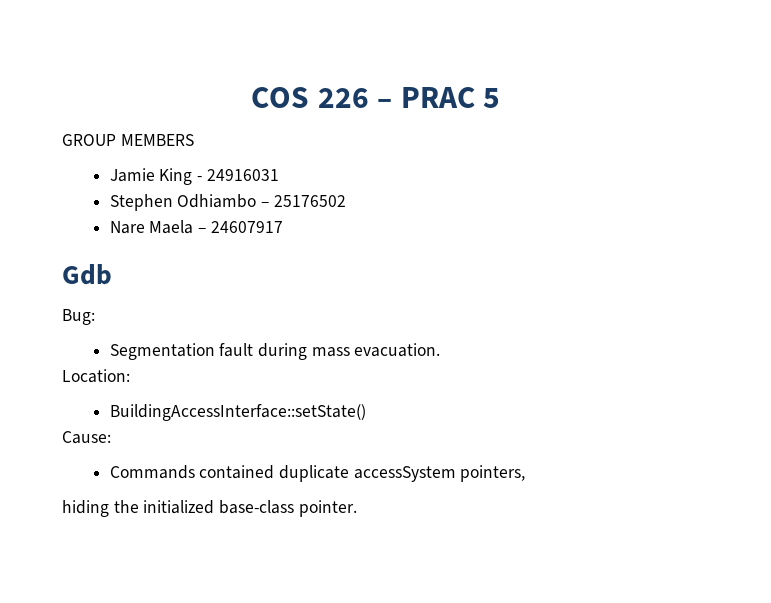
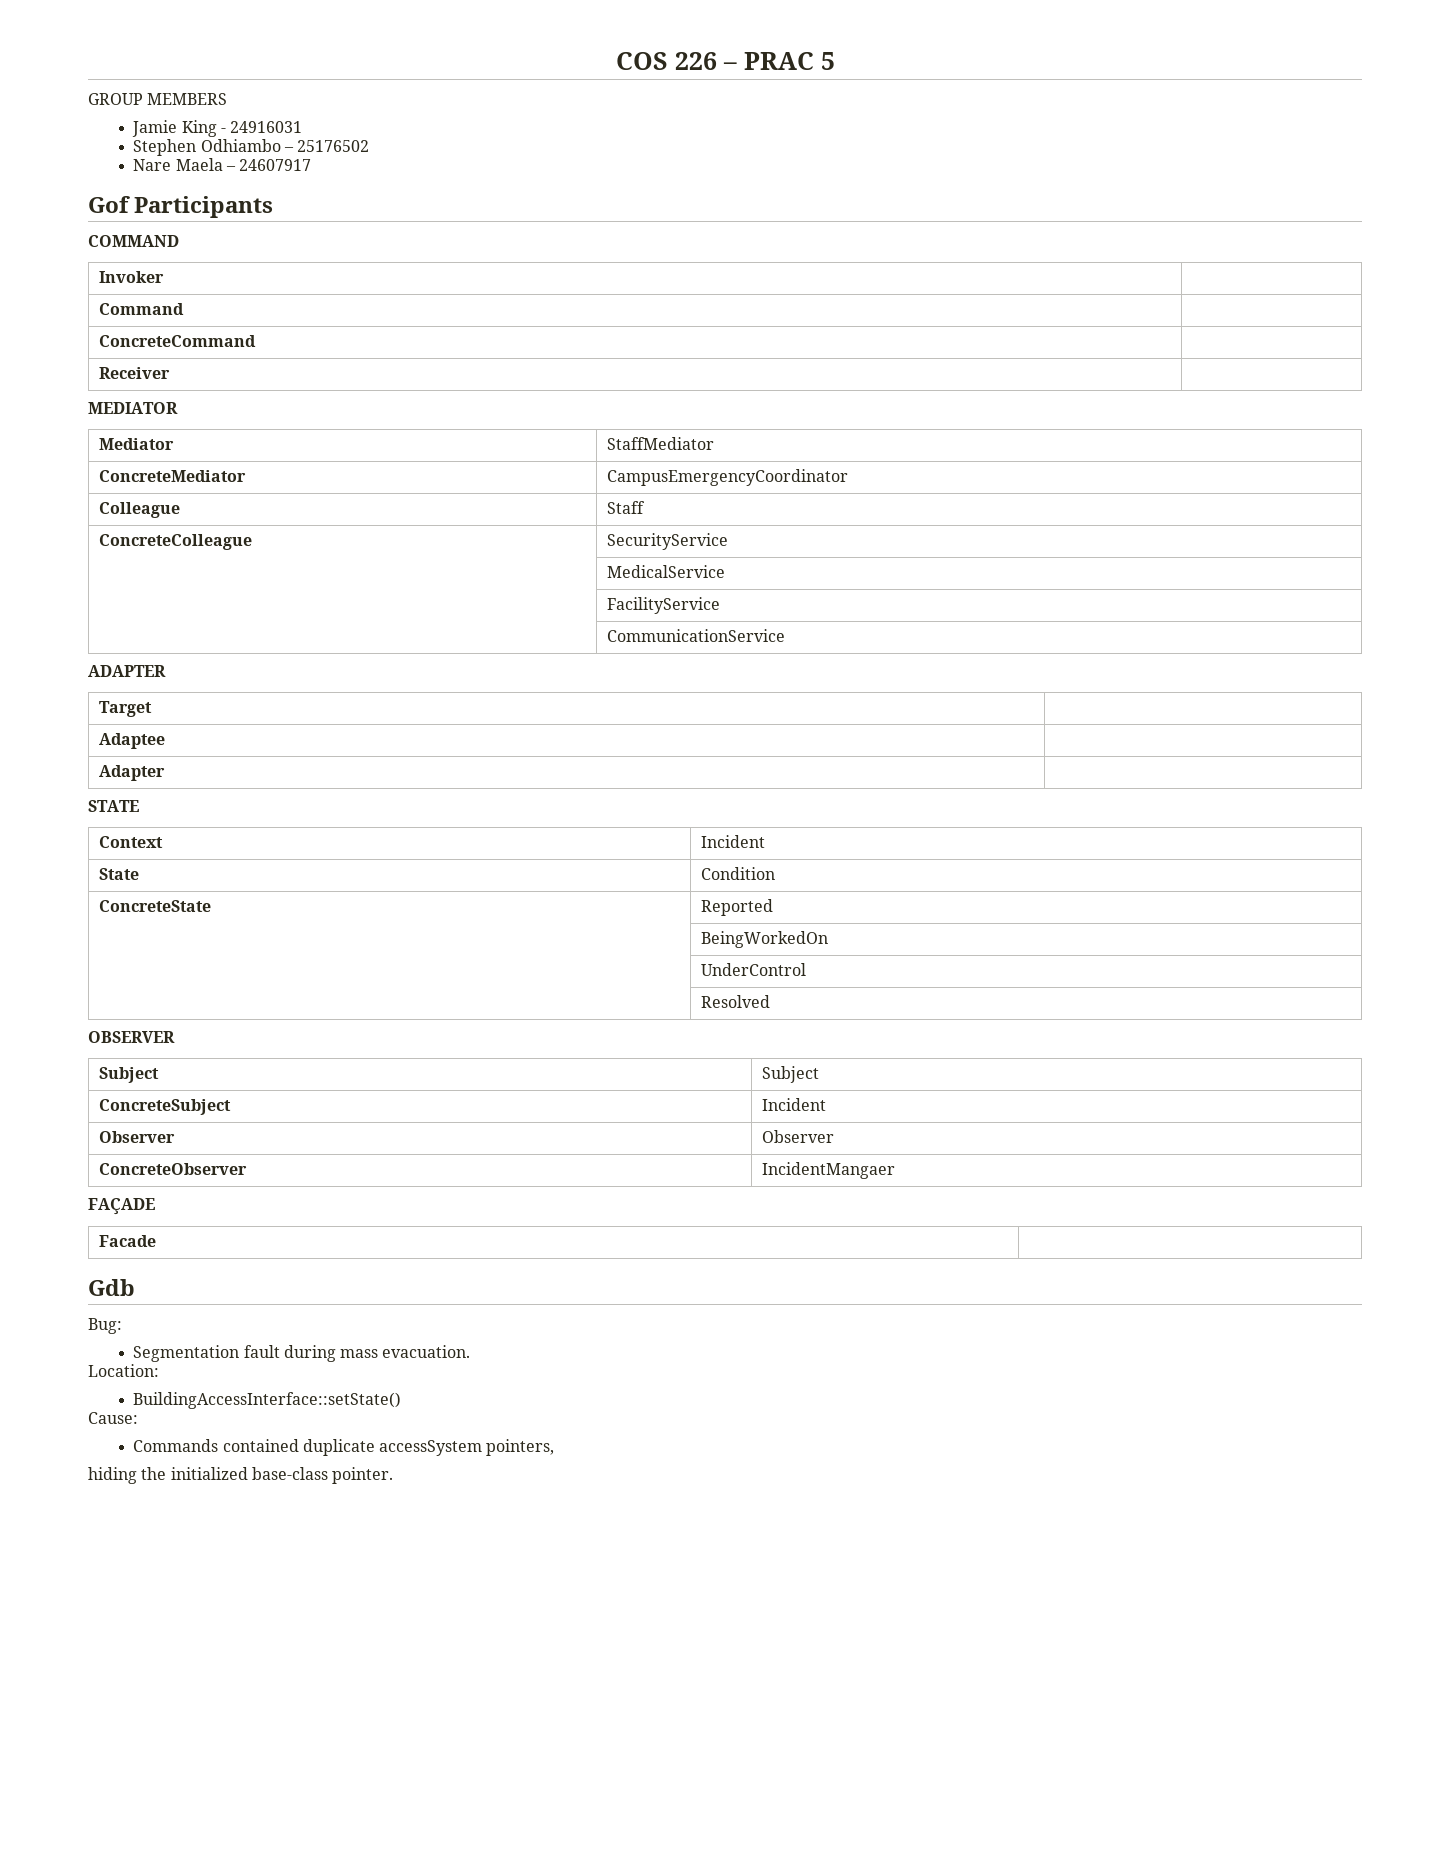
(283, 227) none -> [88,196,274,218] [88,235,179,247] [98,271,164,283] [98,303,184,315] [98,335,256,347] [98,367,170,379] [88,402,178,414] [98,438,174,450] [606,437,714,450] [98,470,246,482] [606,469,848,486] [98,502,180,518] [606,501,645,514] [98,534,252,550] [606,533,728,550] [606,565,725,578] [606,597,720,614] [606,629,785,642] [88,665,166,677] [98,701,152,717] [98,733,165,749] [98,765,165,781] [88,800,139,812] [98,836,163,848] [700,835,765,848] [98,868,139,880] [700,867,775,880] [98,900,211,912] [700,899,773,916] [700,931,828,948] [700,963,806,976] [700,995,770,1008] [88,1031,175,1043] [98,1067,159,1083] [761,1066,819,1083] [98,1099,231,1115] [761,1098,826,1111] [98,1131,175,1143] [761,1130,834,1143] [98,1163,247,1175] [761,1162,895,1179] [88,1198,155,1215] [98,1235,156,1247] // Gof Participants // COMMAND // Invoker | // Command | // ConcreteCommand | // Receiver | // MEDIATOR // Mediator | StaffMediator // ConcreteMediator | CampusEmergencyCoordinator // Colleague | Staff // ConcreteColleague | SecurityService // | MedicalService // | FacilityService // | CommunicationService // ADAPTER // Target | // Adaptee | // Adapter | // STATE // Context | Incident // State | Condition // ConcreteState | Reported // | BeingWorkedOn // | UnderControl // | Resolved // OBSERVER // Subject | Subject // ConcreteSubject | Incident // Observer | Observer // ConcreteObserver | IncidentMangaer // FAÇADE // Facade |

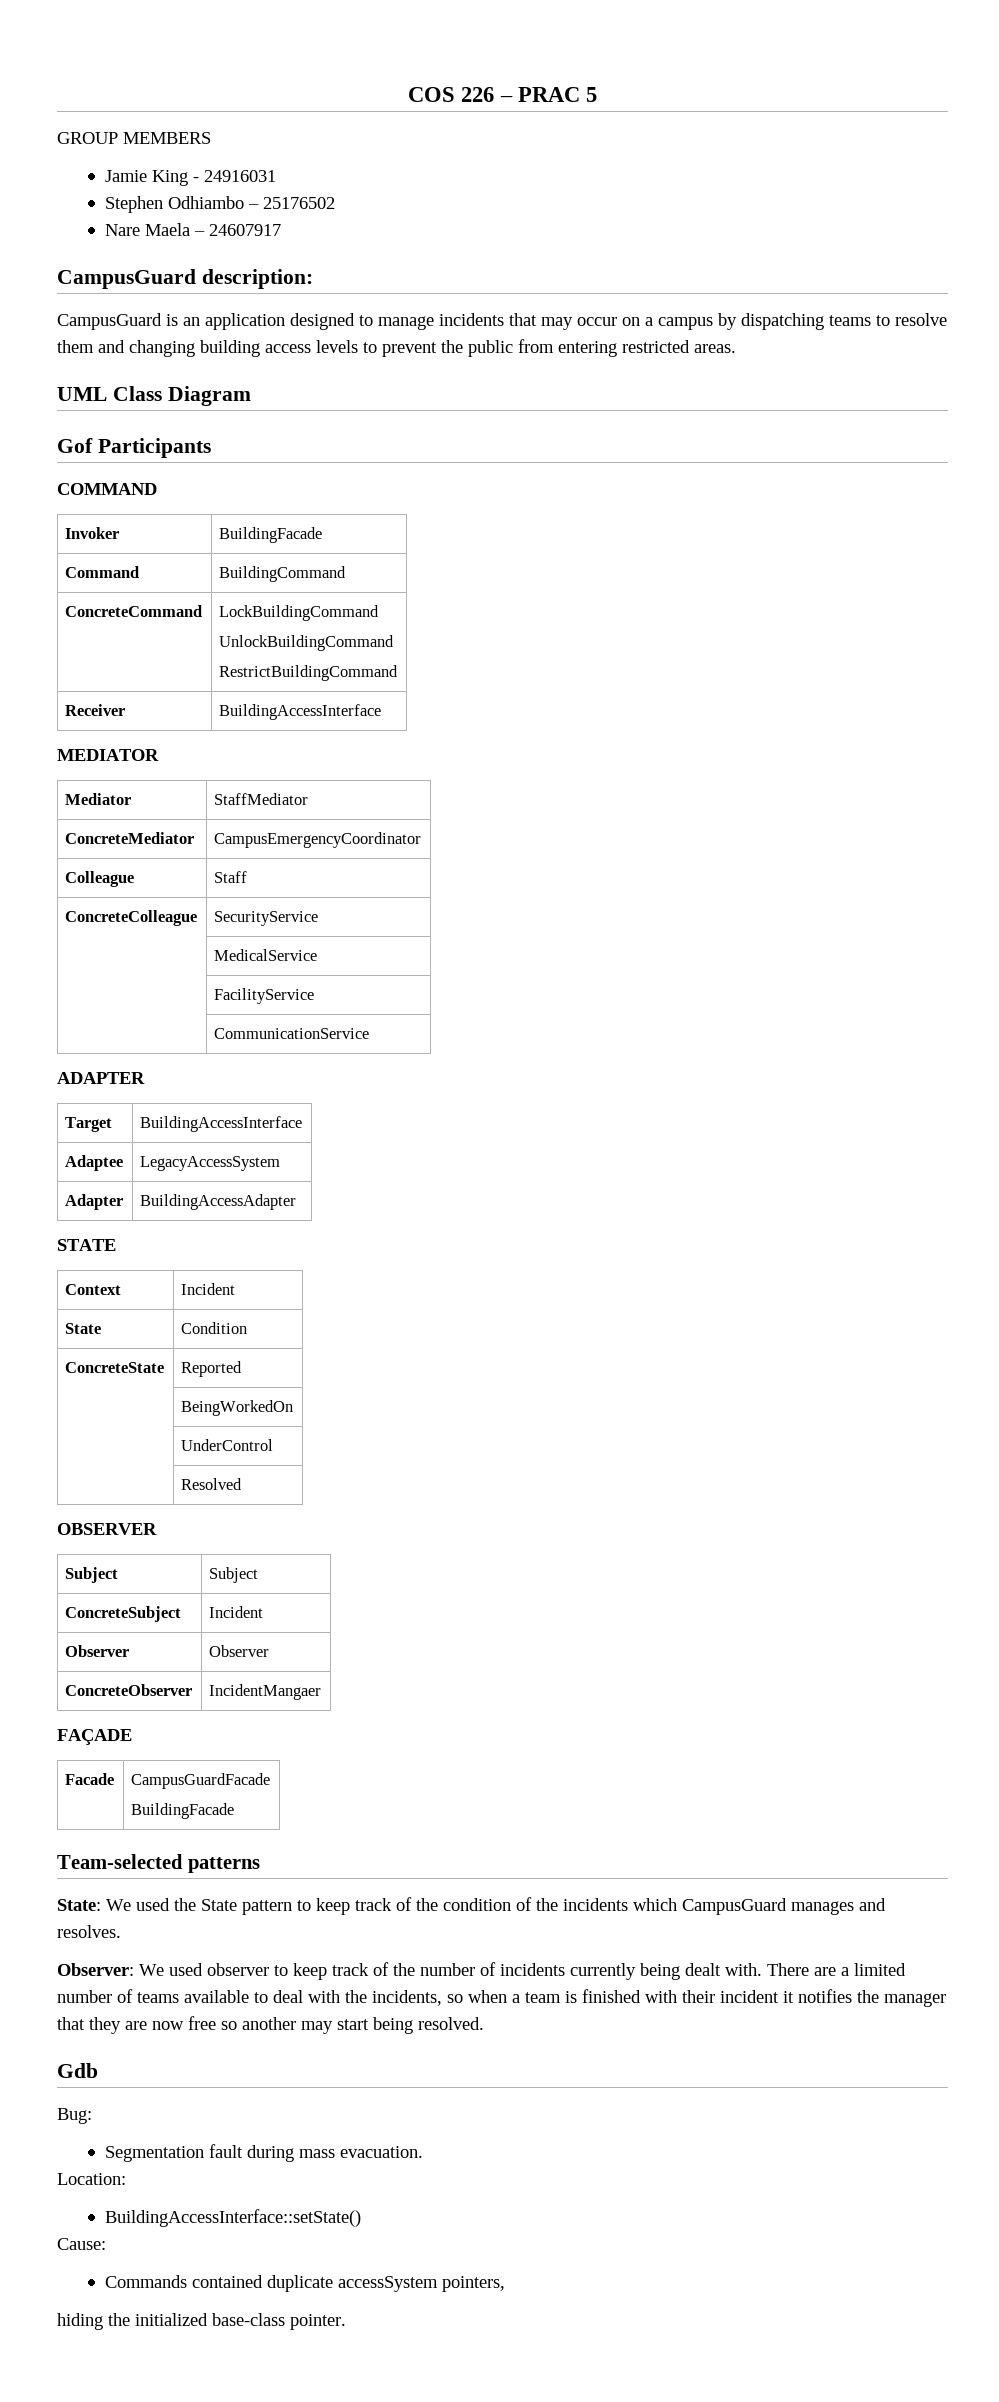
(312, 165) none -> [57,269,313,289] [57,313,947,330] [57,339,736,357] [57,386,251,406] // CampusGuard description: // CampusGuard is an application designed to manage incidents that may occur on a campus by dispatching teams to resolve them and changing building access levels to prevent the public from entering restricted areas. // UML Class Diagram
(164, 277) none -> [219,527,323,543] BuildingFacade
(184, 309) none -> [219,566,347,582] BuildingCommand
(256, 341) none -> [219,605,380,621] [219,635,395,651] [219,665,399,681] LockBuildingCommand // UnlockBuildingCommand // RestrictBuildingCommand
(170, 373) none -> [219,704,382,720] BuildingAccessInterface
(152, 709) none -> [140,1116,303,1132] BuildingAccessInterface
(165, 741) none -> [140,1156,281,1171] LegacyAccessSystem
(165, 773) none -> [140,1194,297,1210] BuildingAccessAdapter
(156, 1241) none -> [131,1773,271,1789] [131,1803,235,1819] [57,1854,260,1873] [57,1897,886,1915] [57,1925,121,1938] [57,1962,906,1980] [57,1989,946,2007] [57,2016,484,2034] CampusGuardFacade // BuildingFacade // Team-selected patterns // State: We used the State pattern to keep track of the condition of the incidents which CampusGuard manages and resolves. // Observer: We used observer to keep track of the number of incidents currently being dealt with. There are a limited number of teams available to deal with the incidents, so when a team is finished with their incident it notifies the manager that they are now free so another may start being resolved.

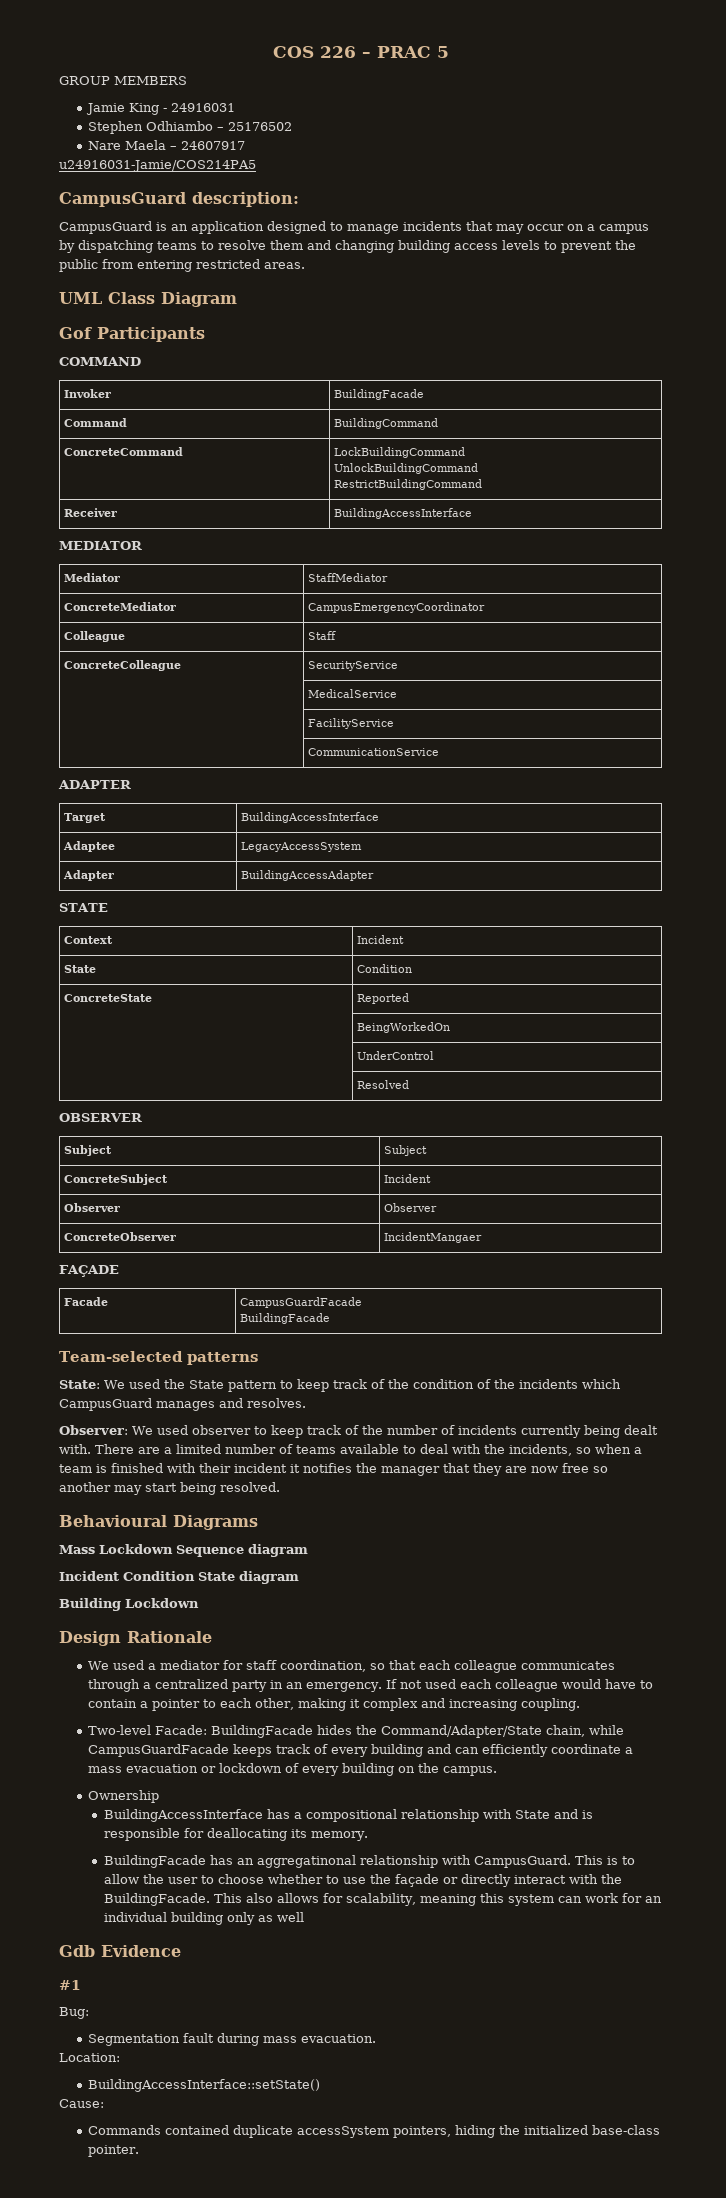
(281, 230) none -> [59,160,256,172] // u24916031-Jamie/COS214PA5
(484, 2023) none -> [59,1515,258,1530] [59,1544,308,1557] [59,1571,299,1584] [59,1598,199,1611] [59,1631,212,1646] [88,1660,616,1673] [88,1679,654,1692] [88,1698,581,1711] [88,1725,625,1738] [88,1744,634,1757] [88,1763,498,1776] [88,1790,160,1803] [103,1809,593,1822] [103,1828,368,1841] [103,1855,635,1868] [103,1874,622,1887] [103,1893,662,1906] [103,1912,304,1925] // Behavioural Diagrams // Mass Lockdown Sequence diagram // Incident Condition State diagram // Building Lockdown // Design Rationale // We used a mediator for staff coordination, so that each colleague communicates through a centralized party in an emergency. If not used each colleague would have to contain a pointer to each other, making it complex and increasing coupling. // Two-level Facade: BuildingFacade hides the Command/Adapter/State chain, while CampusGuardFacade keeps track of every building and can efficiently coordinate a mass evacuation or lockdown of every building on the campus. // Ownership // BuildingAccessInterface has a compositional relationship with State and is responsible for deallocating its memory. // BuildingFacade has an aggregatinonal relationship with CampusGuard. This is to allow the user to choose whether to use the façade or directly interact with the BuildingFacade. This also allows for scalability, meaning this system can work for an individual building only as well
(98, 2070) none -> [101,1945,181,1957] [59,1980,81,1990] Evidence // #1
(505, 2284) // -> (452, 2132) none

